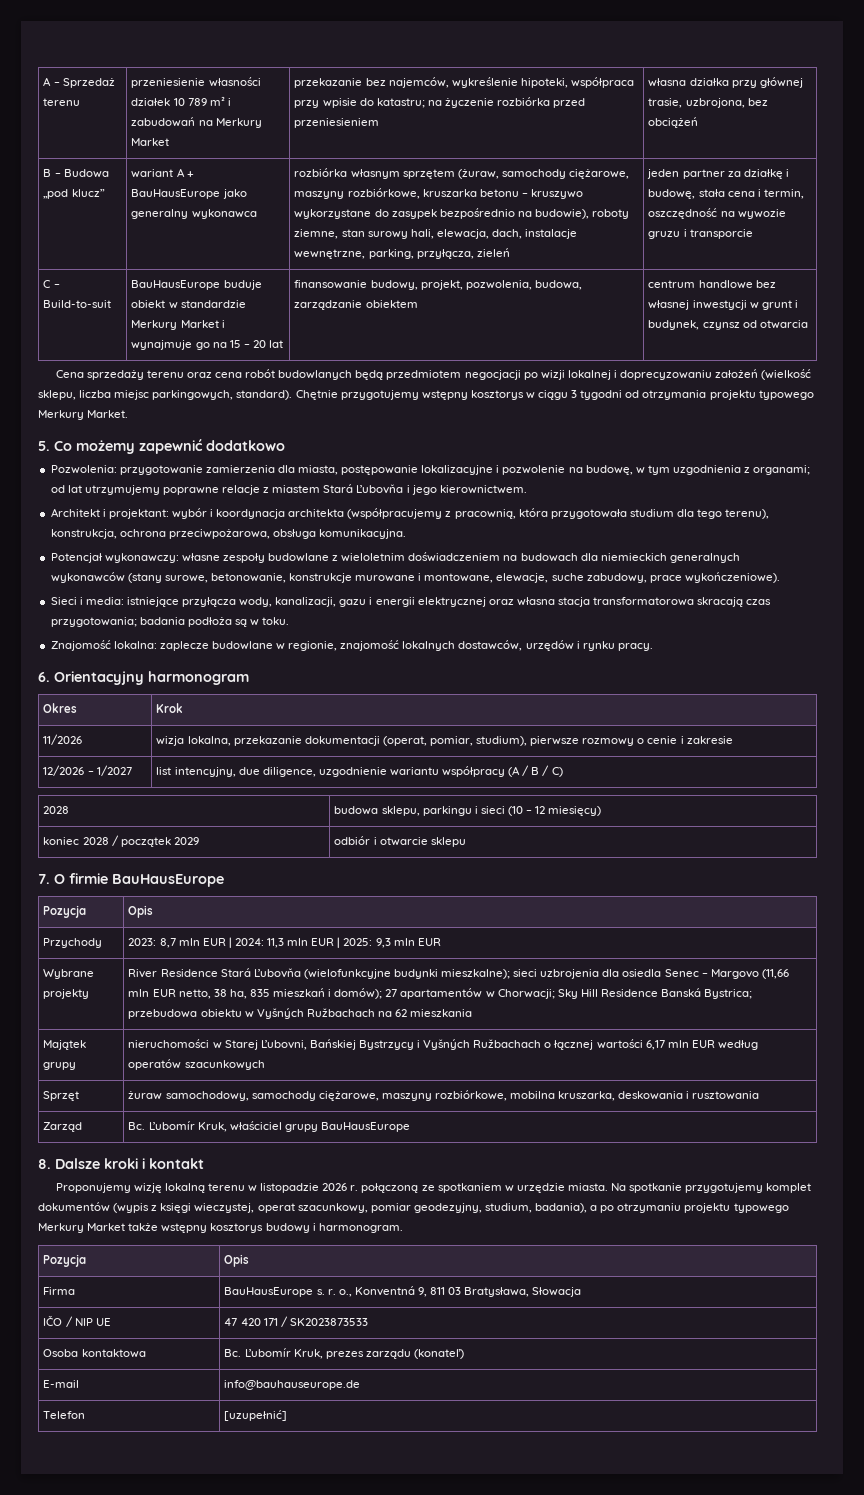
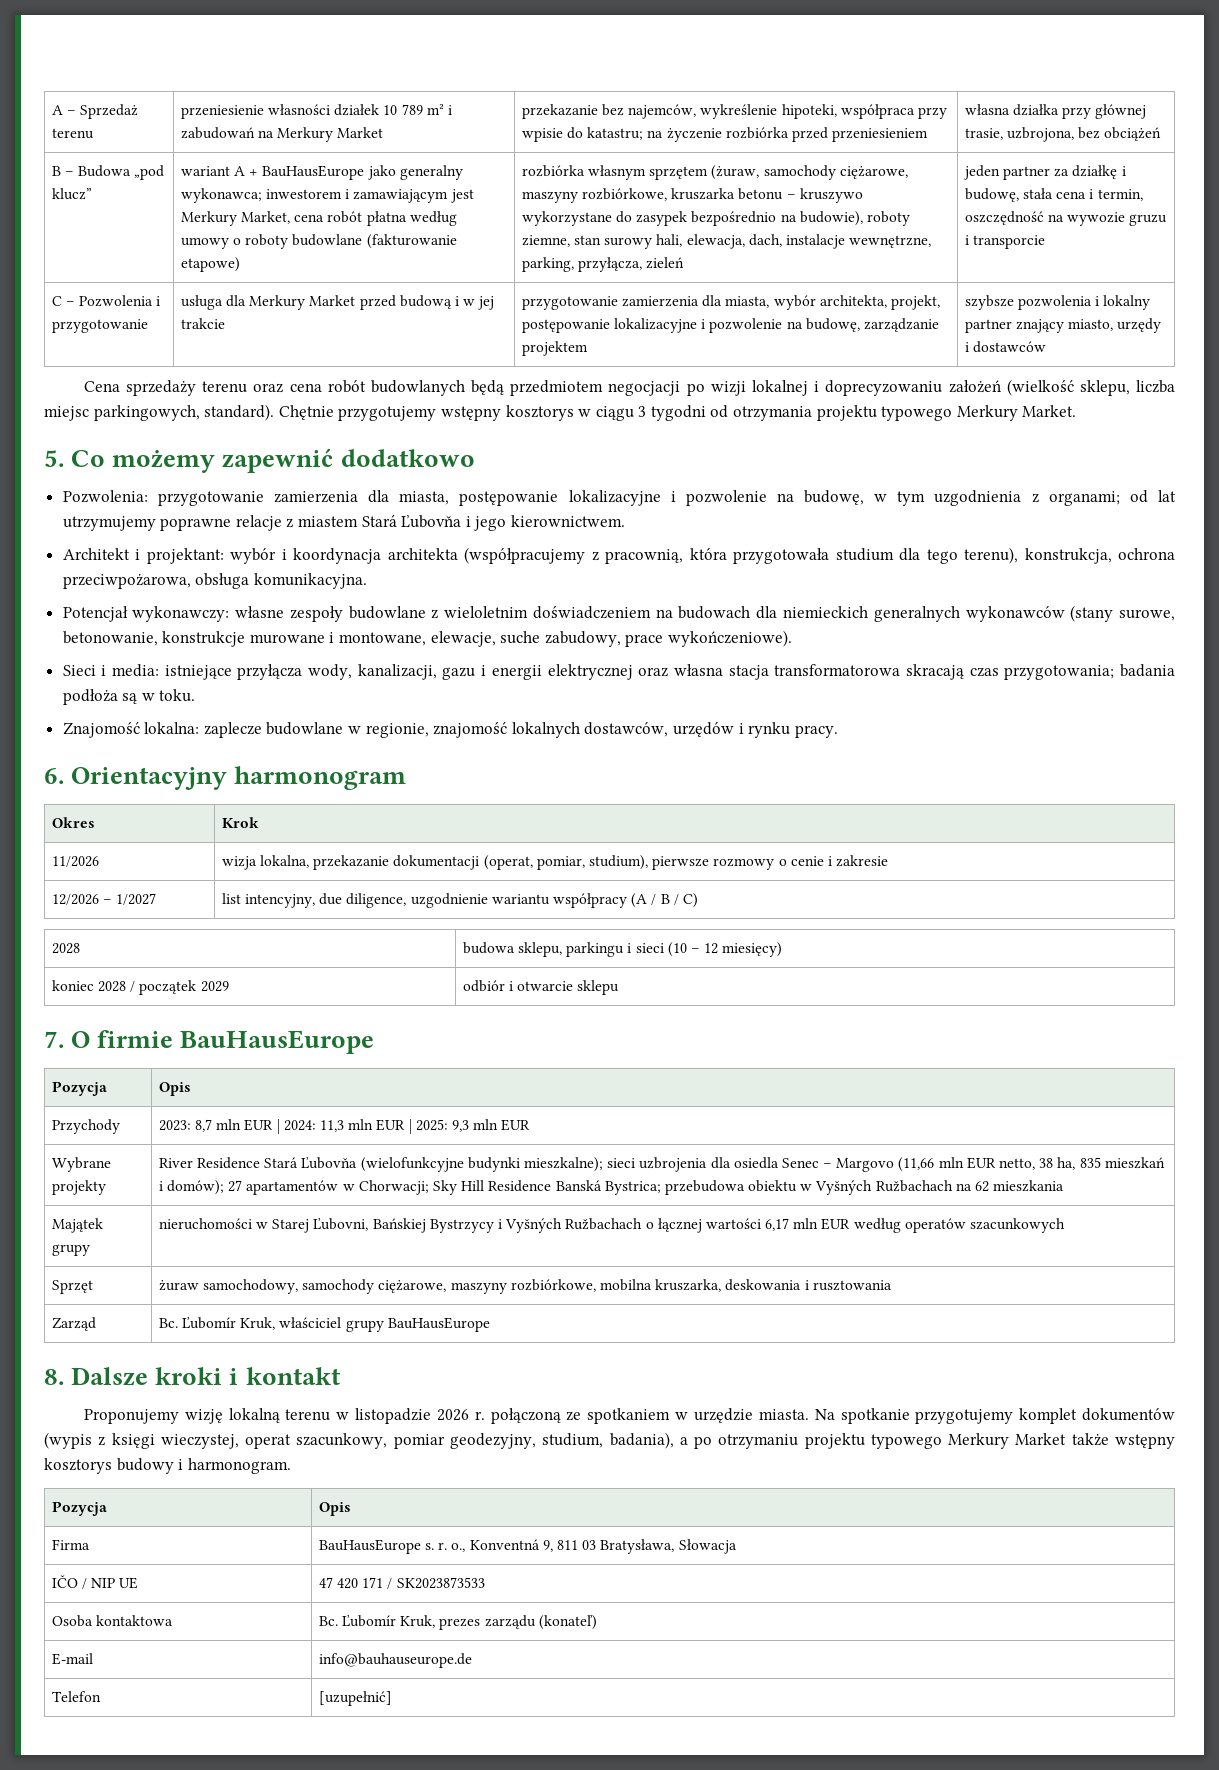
[191,209,257,219] wykonawca -> [180,188,474,203] [180,211,457,226] [180,234,457,249] [180,257,240,272] wykonawca; inwestorem i zamawiającym jest Merkury Market, cena robót płatna według umowy o roboty budowlane (fakturowanie etapowe)
[43,300,112,308] [131,280,262,290] [131,300,246,309] [131,320,225,330] [131,340,284,350] [294,280,582,290] [294,300,418,310] [648,280,776,289] [648,300,798,310] [648,320,808,330] Build-to-suit | BauHausEurope buduje obiekt w standardzie Merkury Market i wynajmuje go na 15 – 20 lat | finansowanie budowy, projekt, pozwolenia, budowa, zarządzanie obiektem | centrum handlowe bez własnej inwestycji w grunt i budynek, czynsz od otwarcia -> [79,295,161,307] [51,319,148,333] [180,295,495,310] [180,318,225,329] [521,295,940,310] [521,318,939,333] [521,341,588,356] [964,295,1151,310] [964,318,1162,333] [964,341,1047,353] Pozwolenia i przygotowanie | usługa dla Merkury Market przed budową i w jej trakcie | przygotowanie zamierzenia dla miasta, wybór architekta, projekt, postępowanie lokalizacyjne i pozwolenie na budowę, zarządzanie projektem | szybsze pozwolenia i lokalny partner znający miasto, urzędy i dostawców

